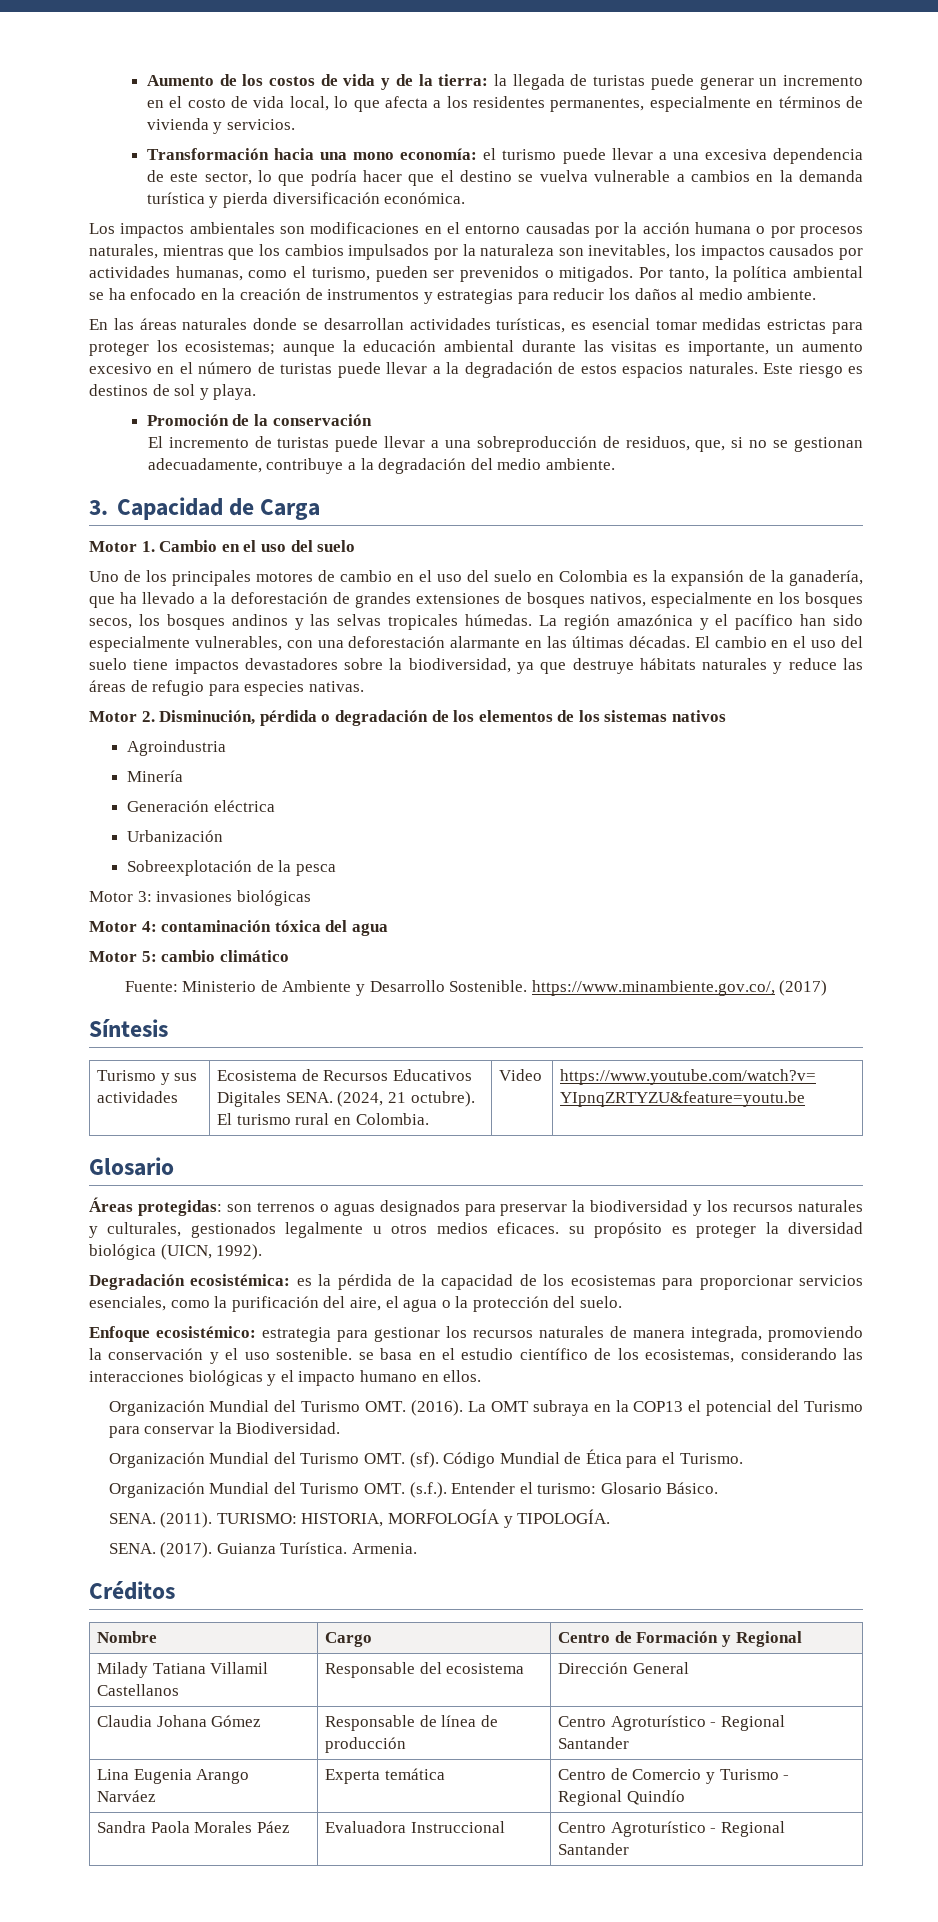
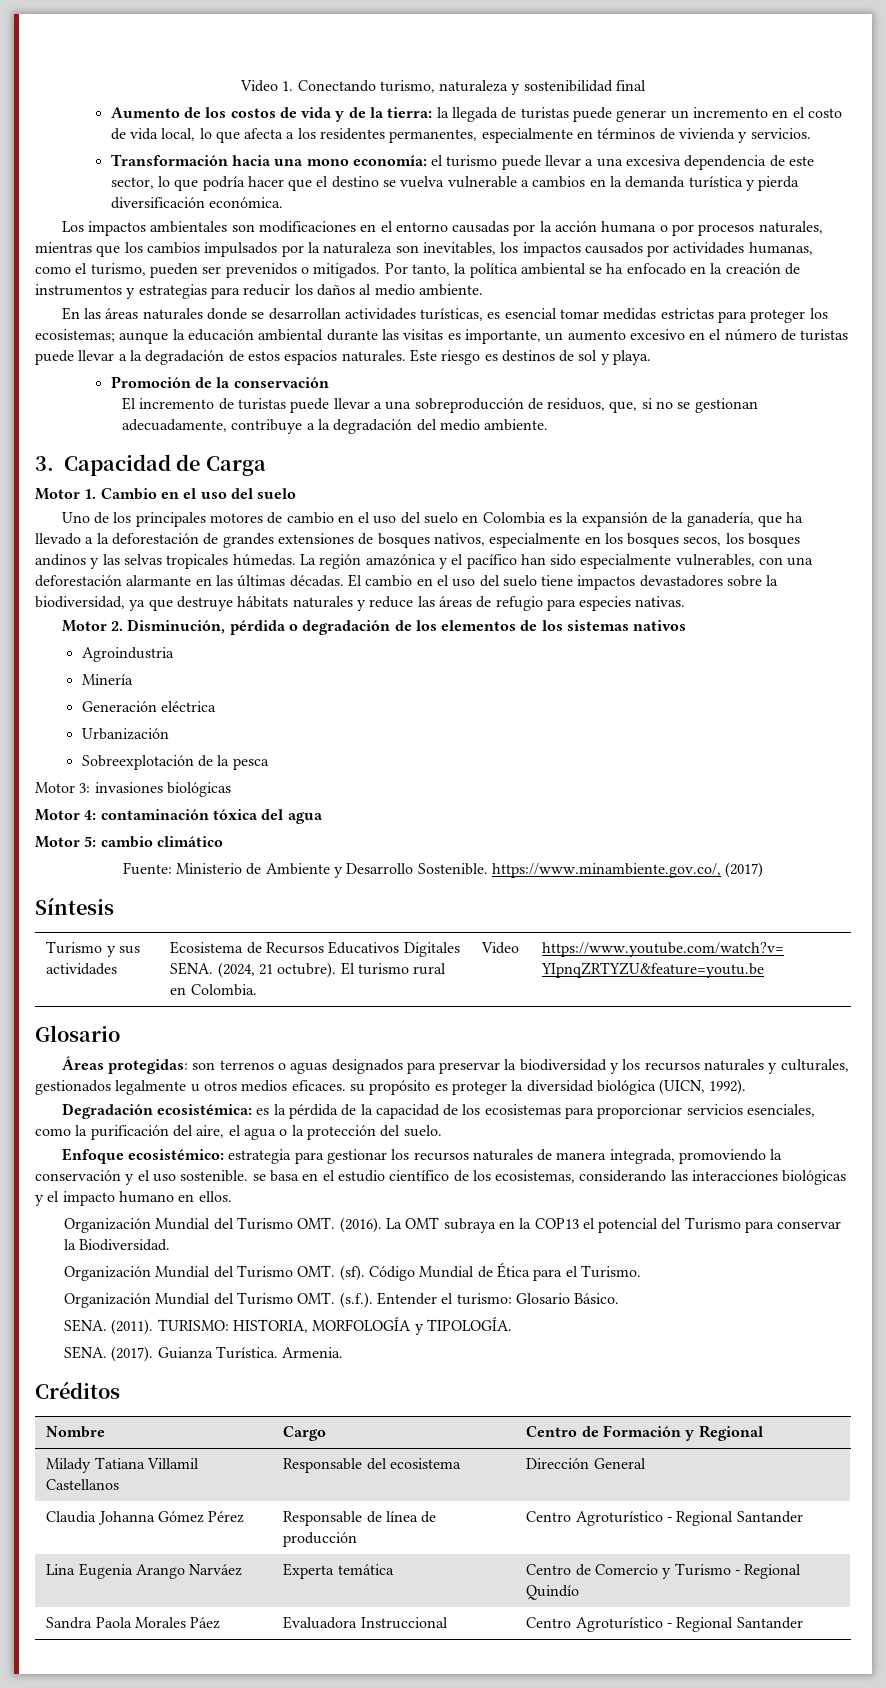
(146, 80) none -> [239,80,647,95] Video 1. Conectando turismo, naturaleza y sostenibilidad final //
[156,1715,207,1727] Johana -> [97,1511,155,1525] Johanna
(262, 1721) none -> [208,1511,245,1523] Pérez

